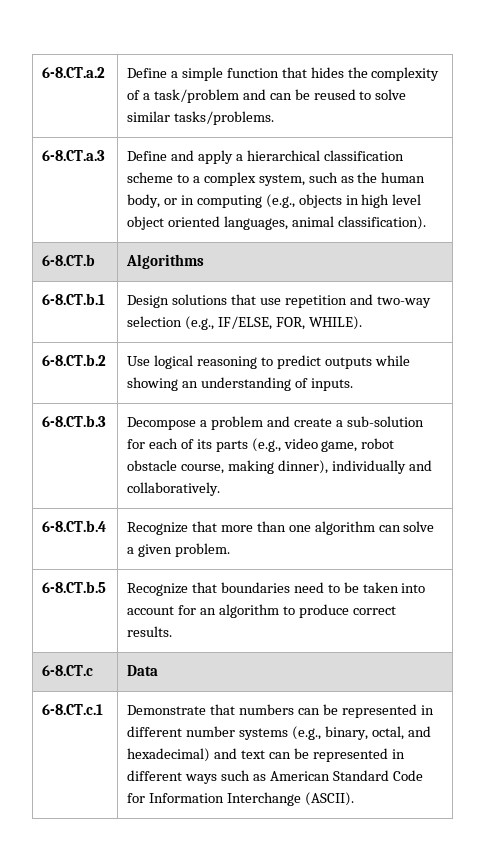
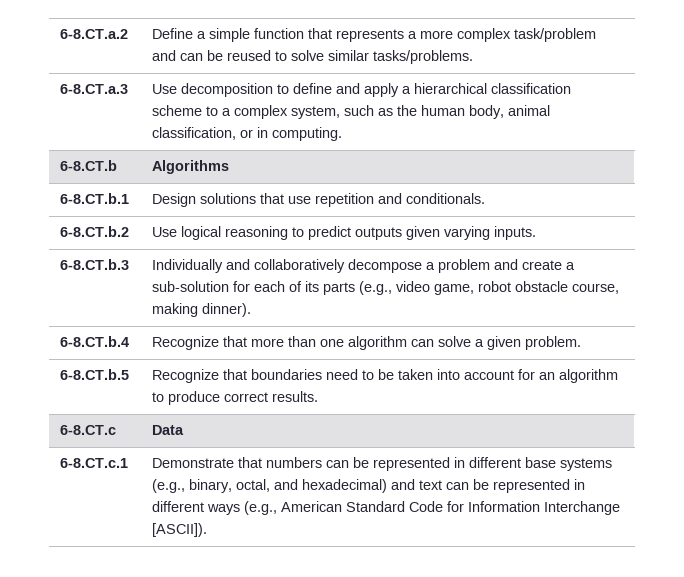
[310,67,440,81] [127,90,150,100] hides the complexity of a -> [336,28,512,42] represents a more complex
[127,151,168,161] Define -> [152,83,333,97] Use decomposition to define
[163,194,422,208] [127,216,426,230] or in computing (e.g., objects in high level object oriented languages, animal classification). -> [508,105,551,116] [152,127,343,141] animal classification, or in computing.
[376,296,431,308] [127,316,362,330] two-way selection (e.g., IF/ELSE, FOR, WHILE). -> [406,193,486,204] conditionals.
[374,355,410,366] [127,377,353,391] [42,415,107,427] [127,417,197,430] while showing an understanding of inputs. // 6-8.CT.b.3 | Decompose -> [406,226,537,240] [60,259,130,270] [152,259,423,273] given varying inputs. // 6-8.CT.b.3 | Individually and collaboratively decompose
[277,460,432,474] [127,482,221,496] dinner), individually and collaboratively. -> [202,303,252,317] dinner).
[185,726,235,737] number -> [525,457,557,468] base
[220,770,266,781] such as -> [244,501,278,515] (e.g.,
[304,792,354,806] (ASCII). -> [152,523,208,537] [ASCII]).

